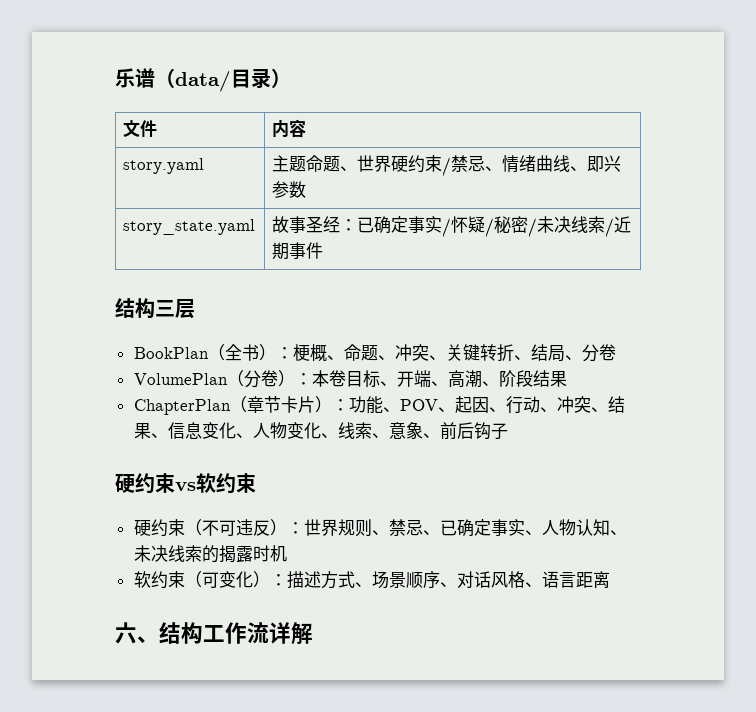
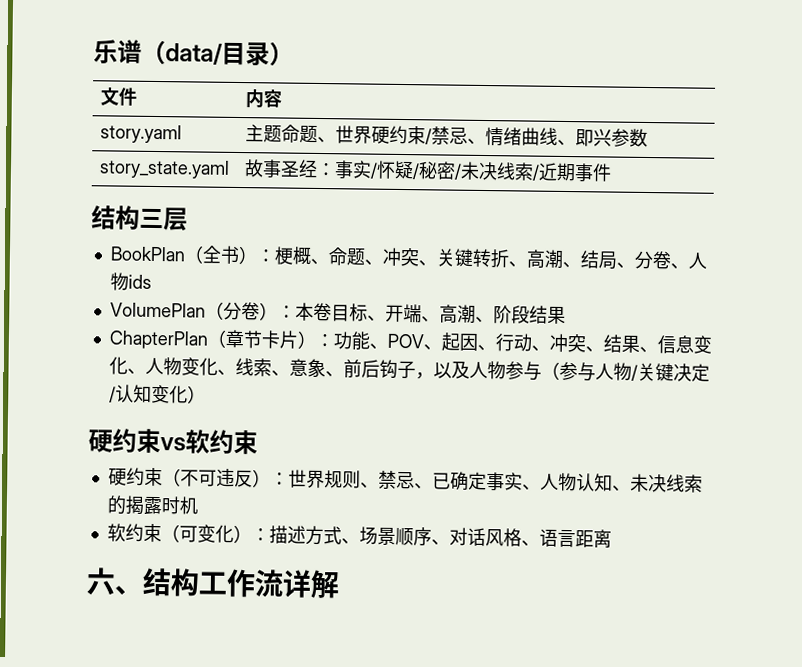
[357,216,409,234] 已确定 -> (336, 169) none
(531, 357) none -> [525,249,581,269] 高潮、
(616, 352) none -> [669,252,708,270] [109,272,152,291] 、人物ids
(508, 431) none -> [414,360,710,382] [108,384,206,404] ，以及人物参与（参与人物/关键决定/认知变化）

